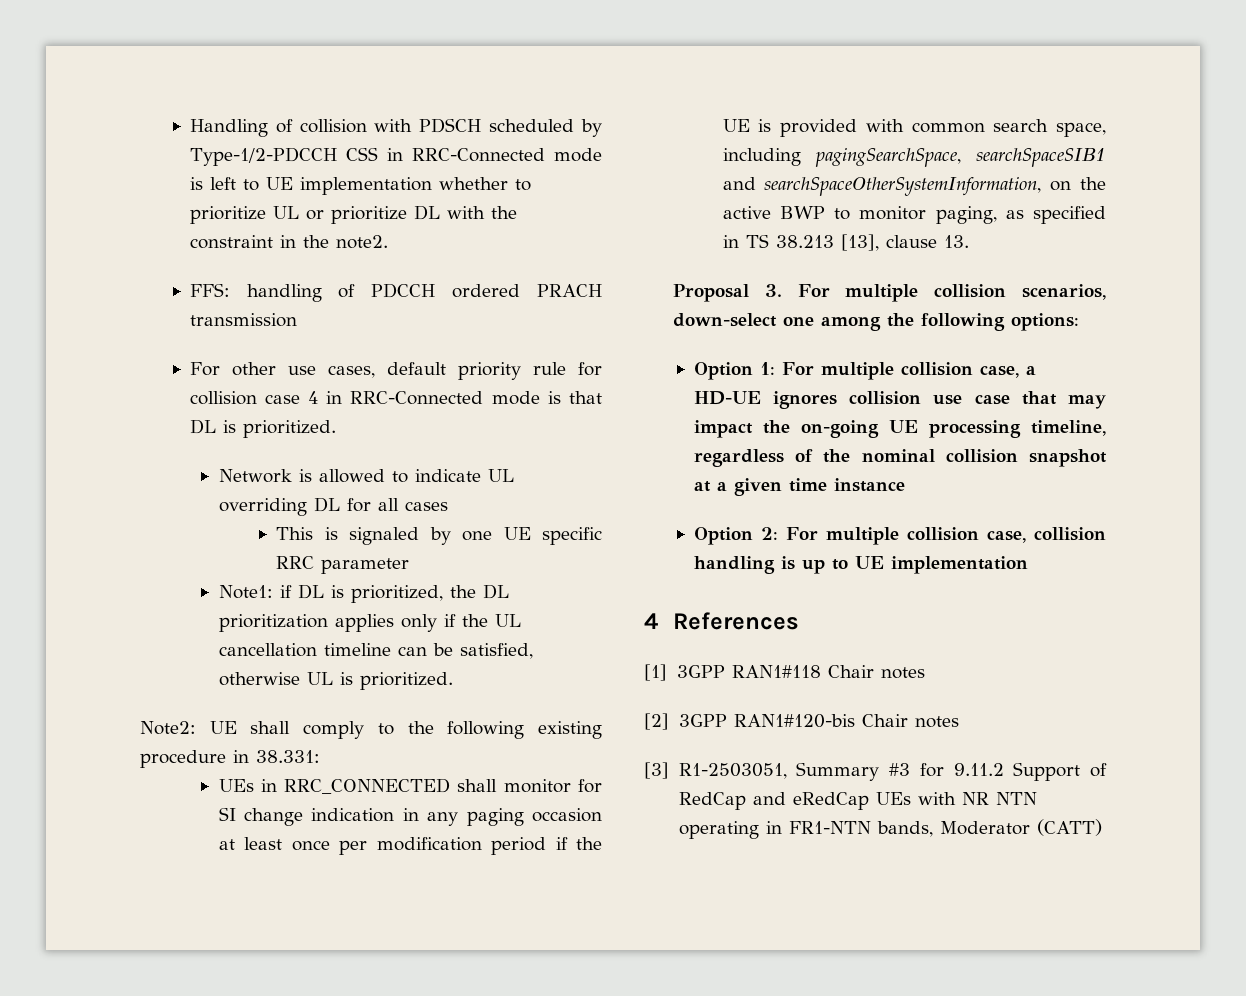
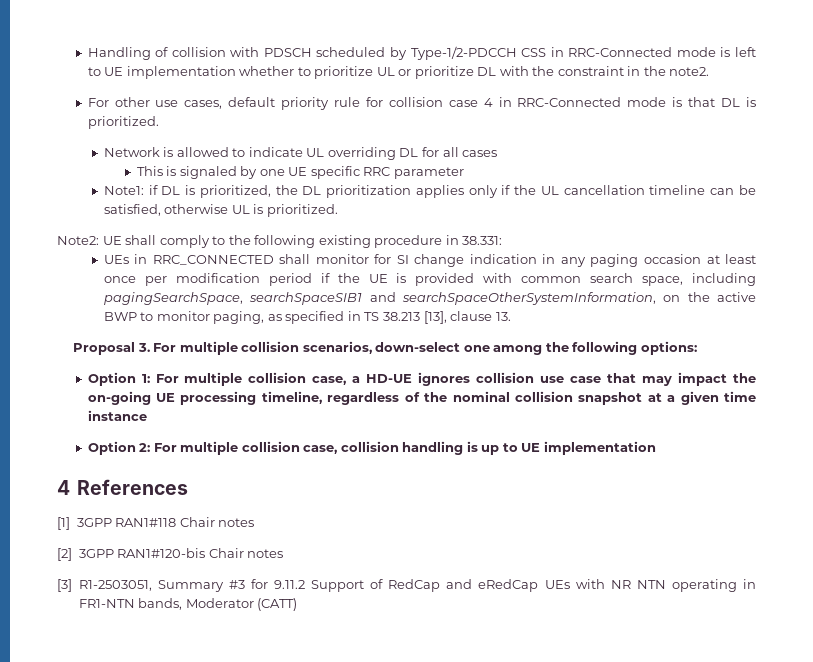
[189,283,602,302] [189,313,297,327] // FFS: handling of PDCCH ordered PRACH transmission -> (710, 71) none

